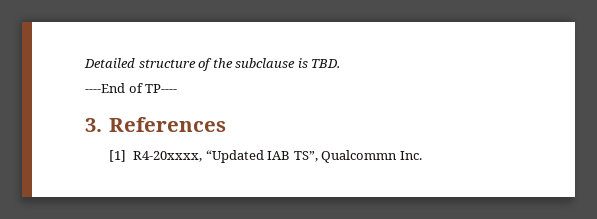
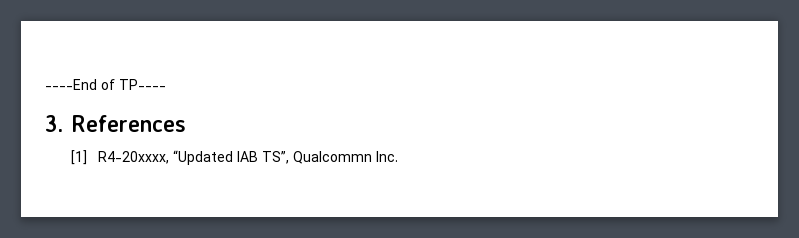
[84,58,341,71] Detailed structure of the subclause is TBD. // -> (45, 84) none

